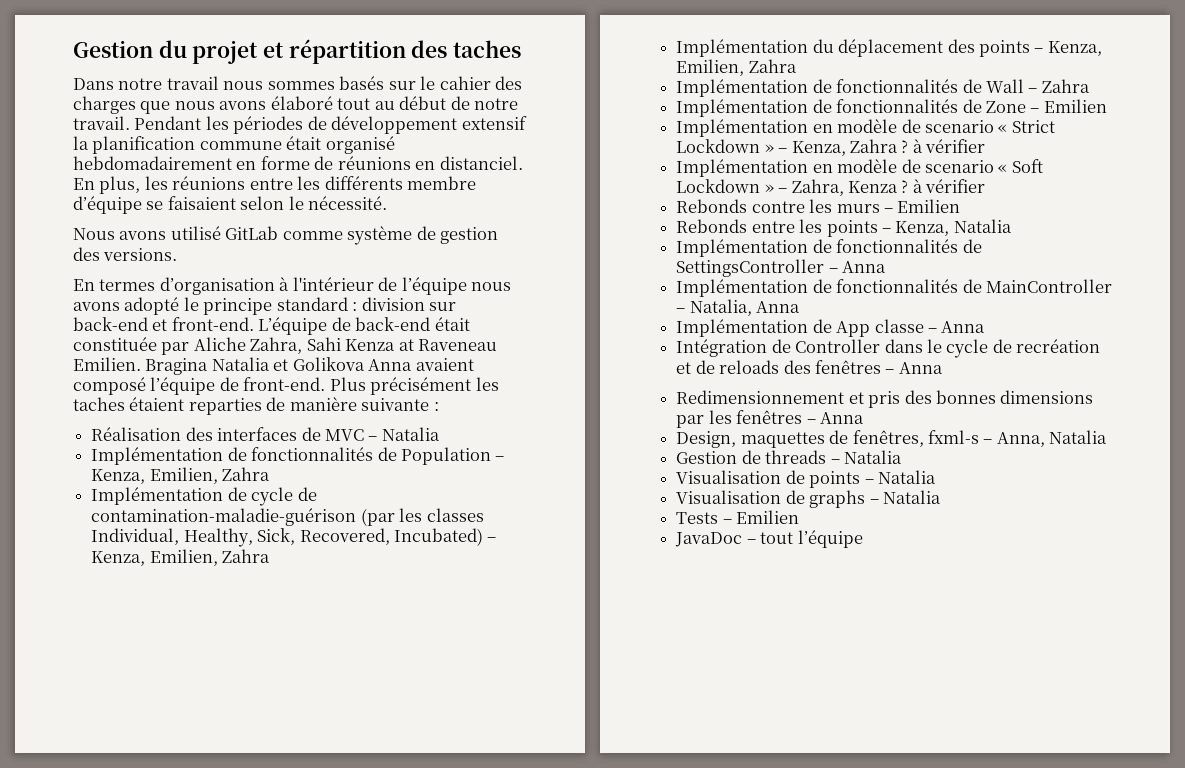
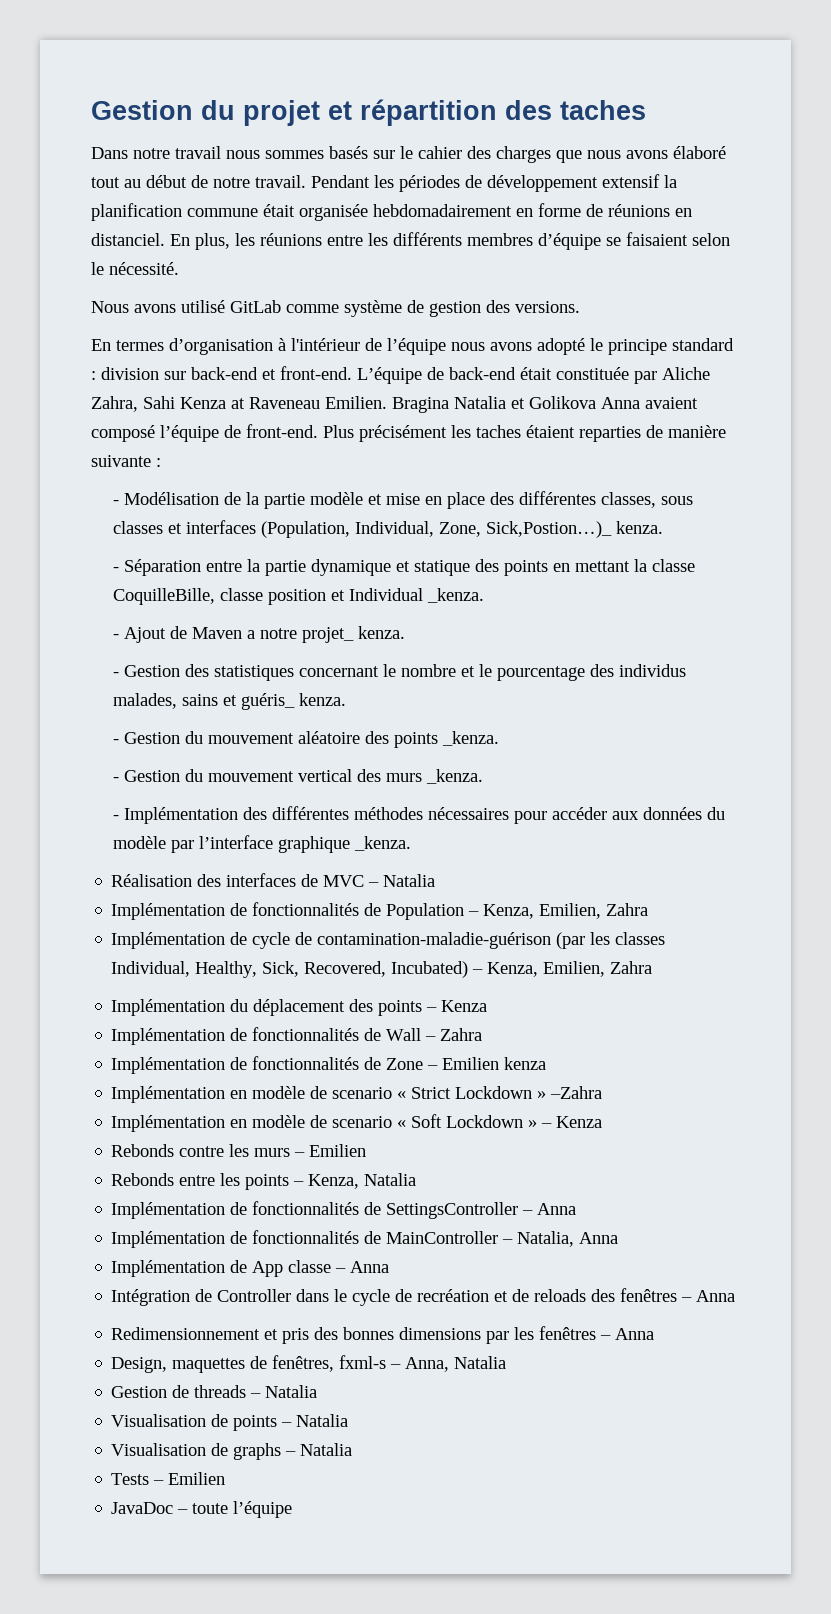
[325,136,395,154] organisé -> [299,204,368,221] organisée
[407,176,477,190] membre -> [467,233,533,246] membres
(439, 406) none -> [112,491,693,509] [112,520,663,538] [112,559,695,576] [112,588,484,605] [112,626,405,643] [112,664,686,681] [112,693,346,710] [112,731,499,748] [112,769,483,784] [112,806,725,824] [112,835,411,853] // - Modélisation de la partie modèle et mise en place des différentes classes, sous classes et interfaces (Population, Individual, Zone, Sick,Postion…)_ kenza. // - Séparation entre la partie dynamique et statique des points en mettant la classe CoquilleBille, classe position et Individual _kenza. // - Ajout de Maven a notre projet_ kenza. // - Gestion des statistiques concernant le nombre et le pourcentage des individus malades, sains et guéris_ kenza. // - Gestion du mouvement aléatoire des points _kenza. // - Gestion du mouvement vertical des murs _kenza. // - Implémentation des différentes méthodes nécessaires pour accéder aux données du modèle par l’interface graphique _kenza.
[1047,41,1102,56] [676,59,797,76] Kenza, Emilien, Zahra -> [441,1000,488,1012] Kenza
(1107, 106) none -> [504,1057,547,1070] kenza
[778,139,986,156] – Kenza, Zahra ? à vérifier -> [550,1086,603,1099] –Zahra
[791,179,986,196] Zahra, Kenza ? à vérifier -> [556,1116,603,1128] Kenza
[760,532,794,544] tout -> [192,1503,229,1514] toute

